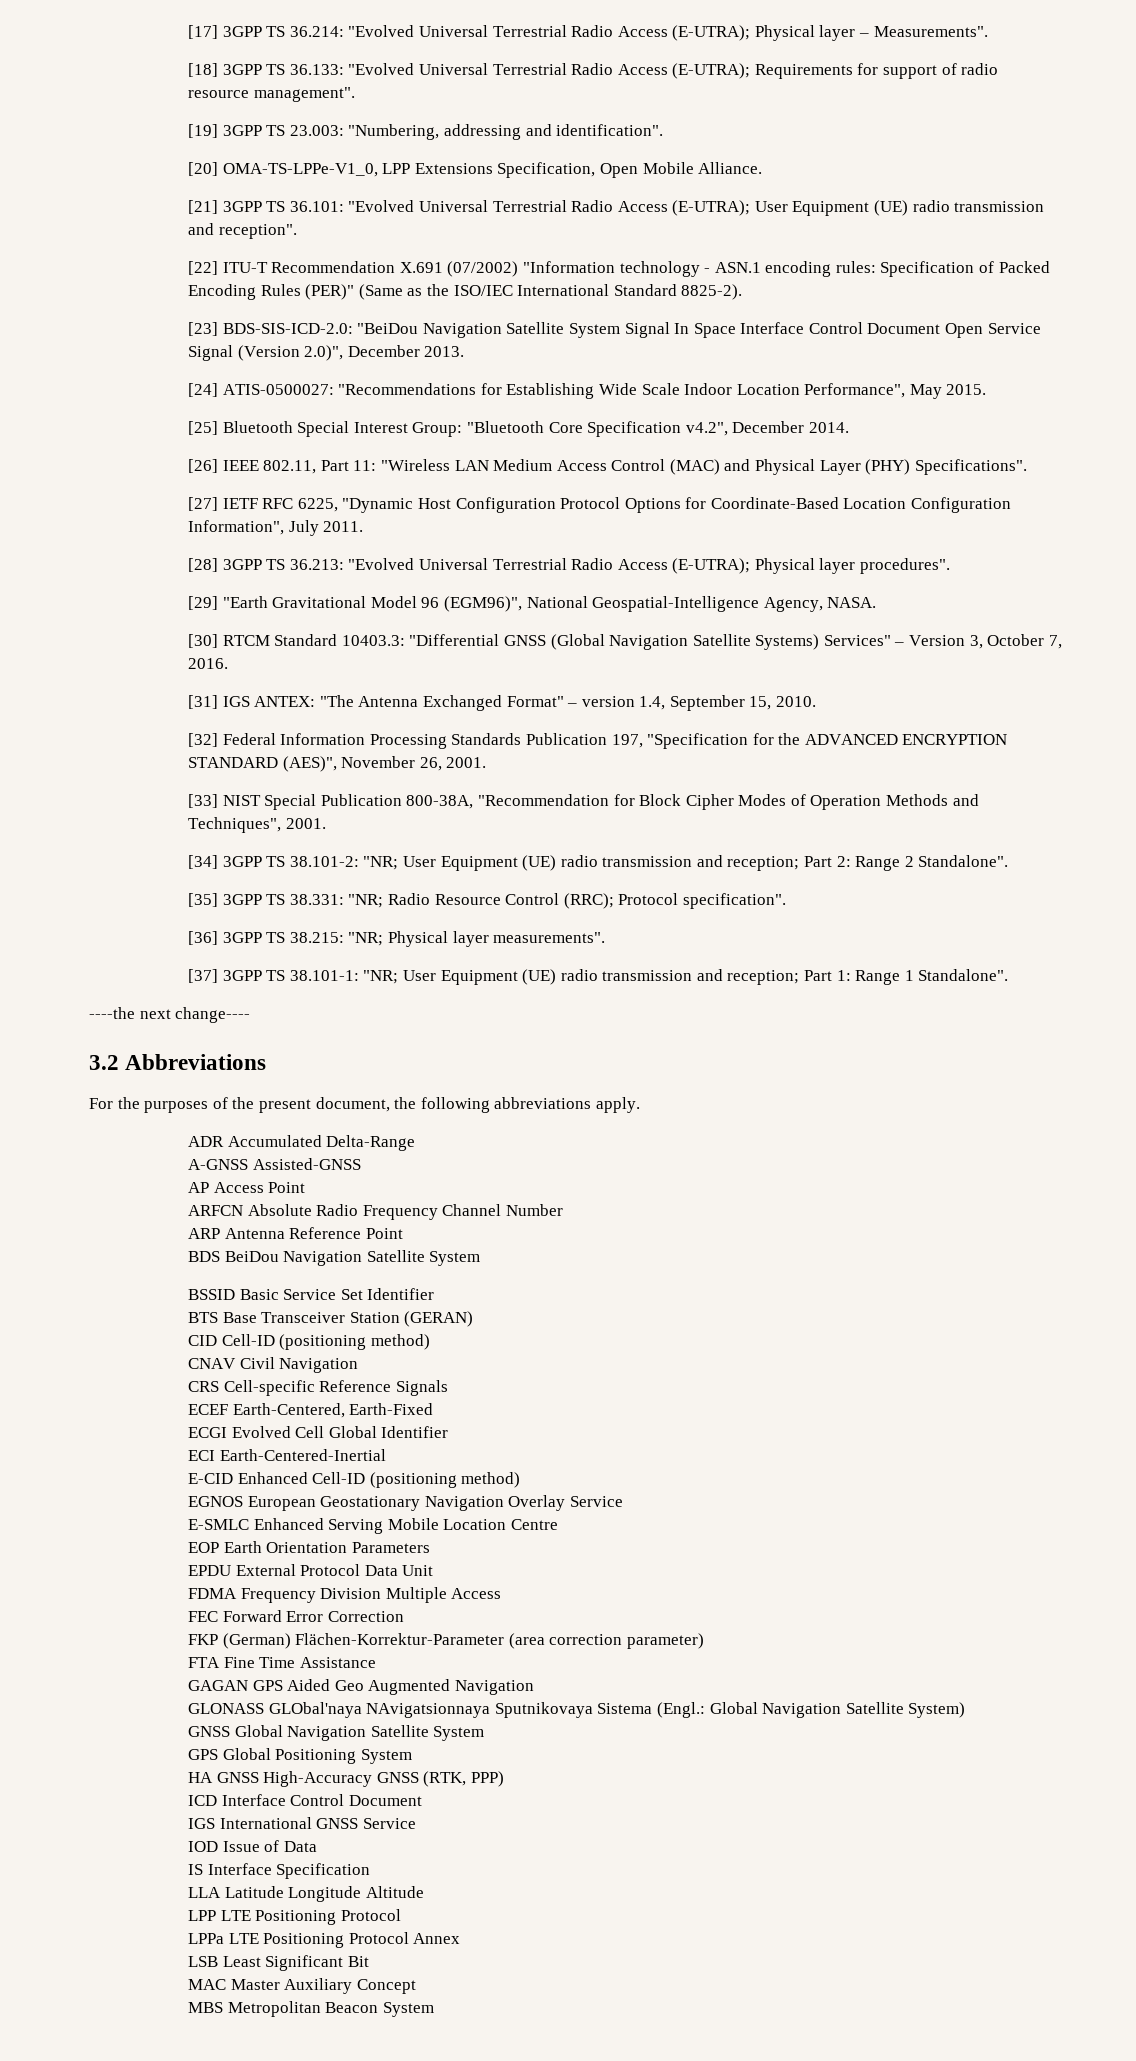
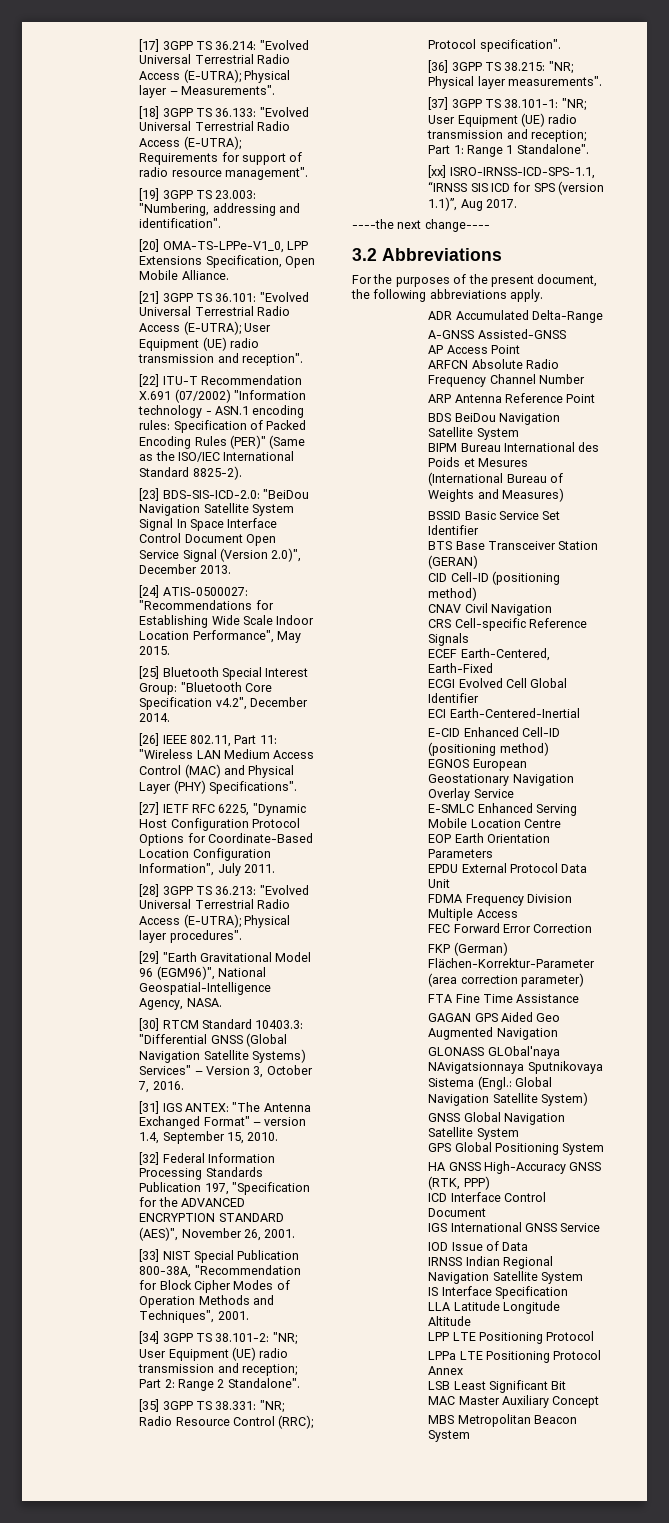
(1009, 975) none -> [428,165,595,179] [428,181,605,195] [428,197,517,211] // [xx] ISRO-IRNSS-ICD-SPS-1.1, “IRNSS SIS ICD for SPS (version 1.1)”, Aug 2017.
(481, 1258) none -> [428,442,600,452] [428,457,528,467] [428,472,563,486] [428,488,564,502] // BIPM Bureau International des Poids et Mesures (International Bureau of Weights and Measures)
(317, 1846) none -> [428,1256,553,1269] [428,1271,583,1284] // IRNSS Indian Regional Navigation Satellite System

